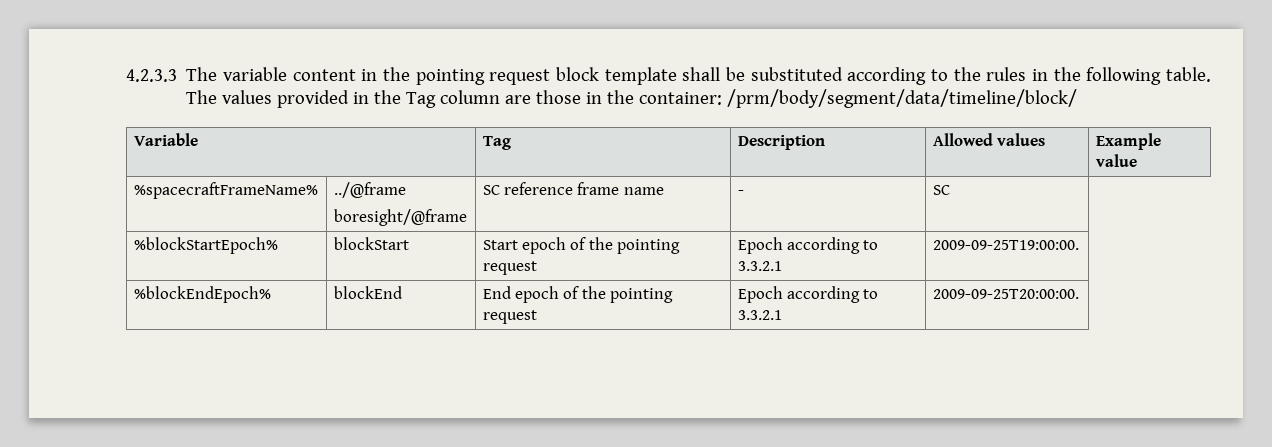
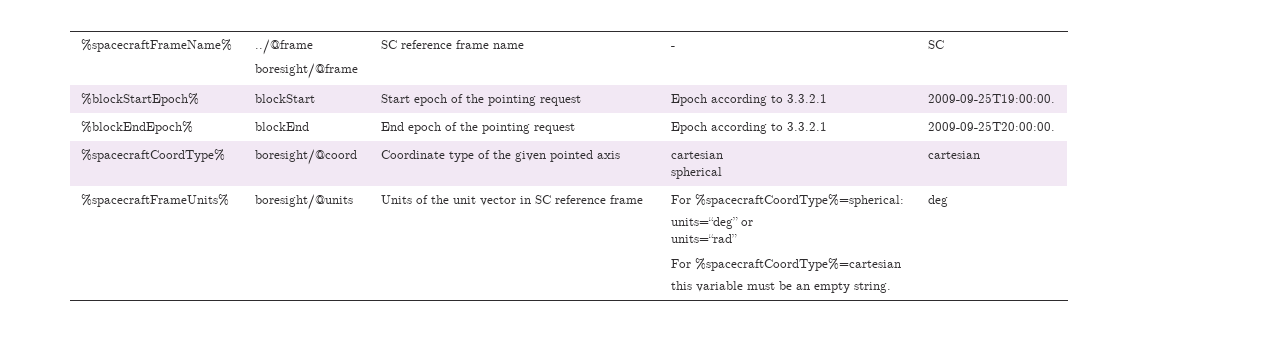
[126,67,1212,85] [186,89,1078,108] [133,133,198,146] [482,136,511,150] [737,135,825,150] [932,133,1045,146] [1095,133,1161,150] [1095,154,1137,167] 4.2.3.3 The variable content in the pointing request block template shall be substituted according to the rules in the following table. The values provided in the Tag column are those in the container: /prm/body/segment/data/timeline/block/ // Variable | Tag | Description | Allowed values | Example value // -> (81, 45) none
(1079, 294) none -> [81,149,226,162] [255,149,358,165] [381,150,621,162] [671,151,724,159] [671,167,723,179] [928,151,981,159] [81,194,230,207] [255,194,354,210] [381,195,644,206] [671,194,905,207] [671,217,754,229] [671,234,738,243] [671,258,902,271] [671,281,892,293] [928,195,949,207] // %spacecraftCoordType% | boresight/@coord | Coordinate type of the given pointed axis | cartesian // spherical | cartesian // %spacecraftFrameUnits% | boresight/@units | Units of the unit vector in SC reference frame | For %spacecraftCoordType%=spherical: // units=“deg” or // units=“rad” // For %spacecraftCoordType%=cartesian // this variable must be an empty string. | deg

